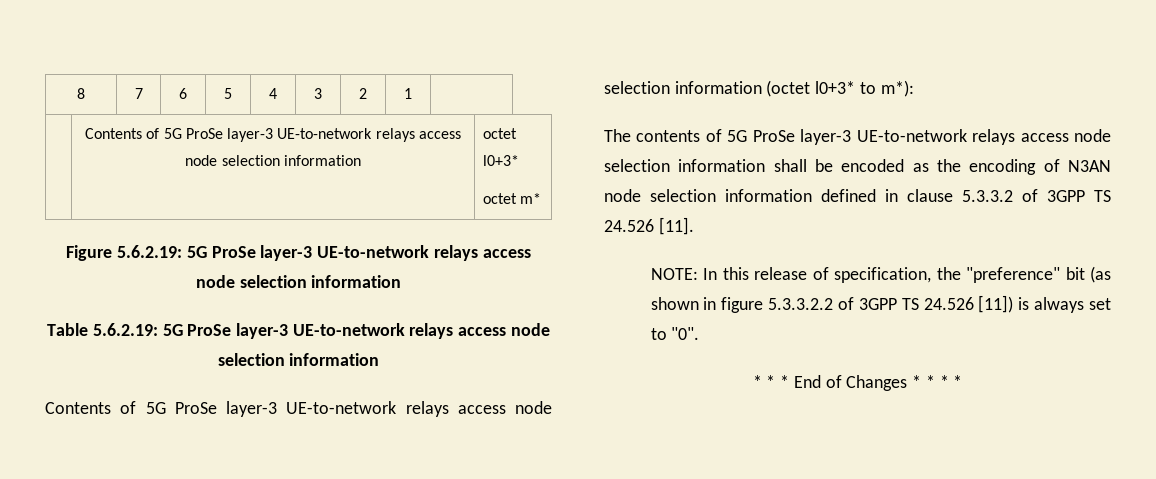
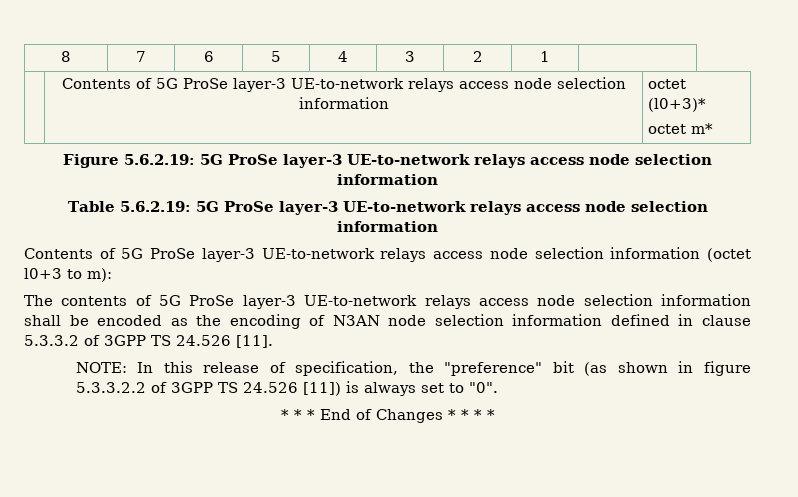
[482,155,519,166] l0+3* -> [648,98,707,112] (l0+3)*
[815,80,914,97] l0+3* to m*): -> [24,268,112,282] l0+3 to m):

